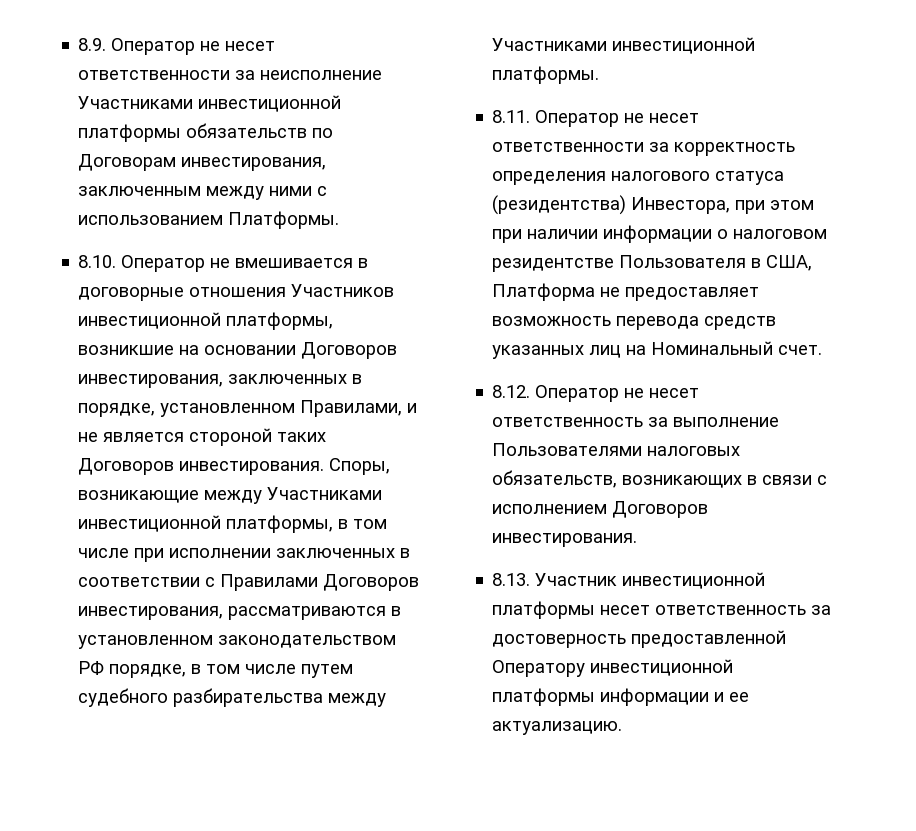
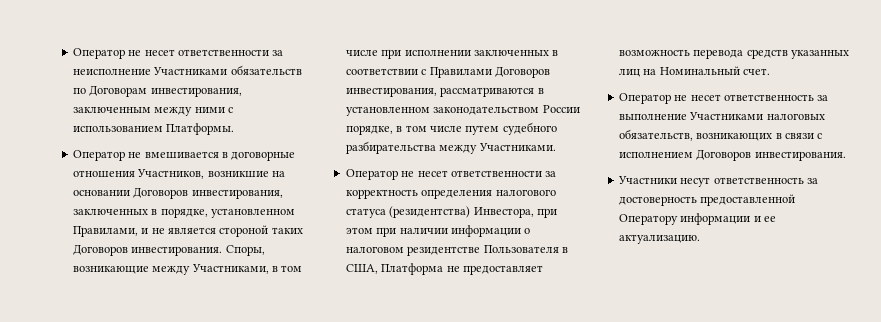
[78,38,107,51] 8.9. -> (72, 53) none
[198,95,342,112] [78,124,182,142] инвестиционной платформы -> (228, 71) none
[78,255,117,268] 8.10. -> (235, 129) none
[291,284,395,297] [78,312,334,330] Участников инвестиционной платформы, -> [137,169,205,179] Участников,
[267,487,383,500] [78,515,334,533] Участниками инвестиционной платформы, -> [191,264,269,274] Участниками,
[78,661,105,675] РФ -> [542,105,580,113] России
[492,37,756,54] [492,66,600,84] [492,110,531,123] Участниками инвестиционной платформы. // 8.11. -> [478,143,556,151] Участниками. //
[492,385,531,398] 8.12. -> (770, 71) none
[492,443,643,456] Пользователями -> [689,112,764,120] Участниками
[492,572,766,589] [492,601,651,619] 8.13. Участник инвестиционной платформы несет -> [617,176,711,187] Участники несут
[590,659,734,676] [492,688,596,706] инвестиционной платформы -> (678, 219) none

